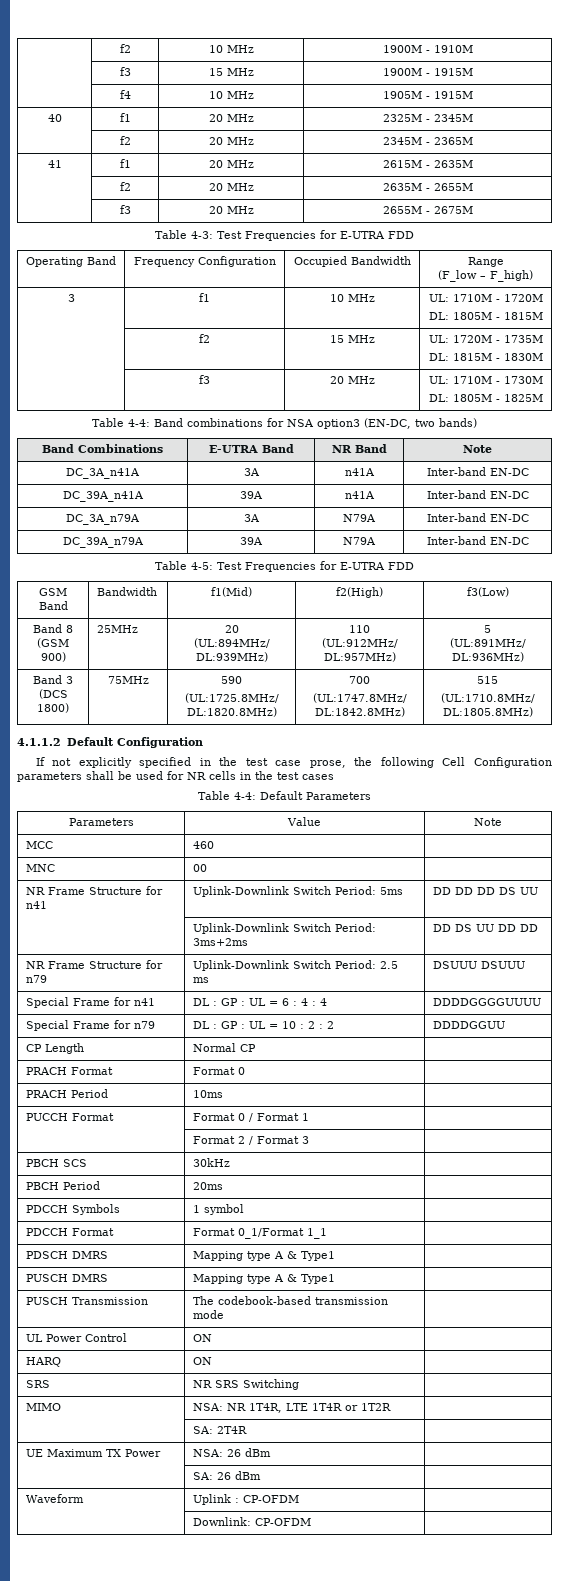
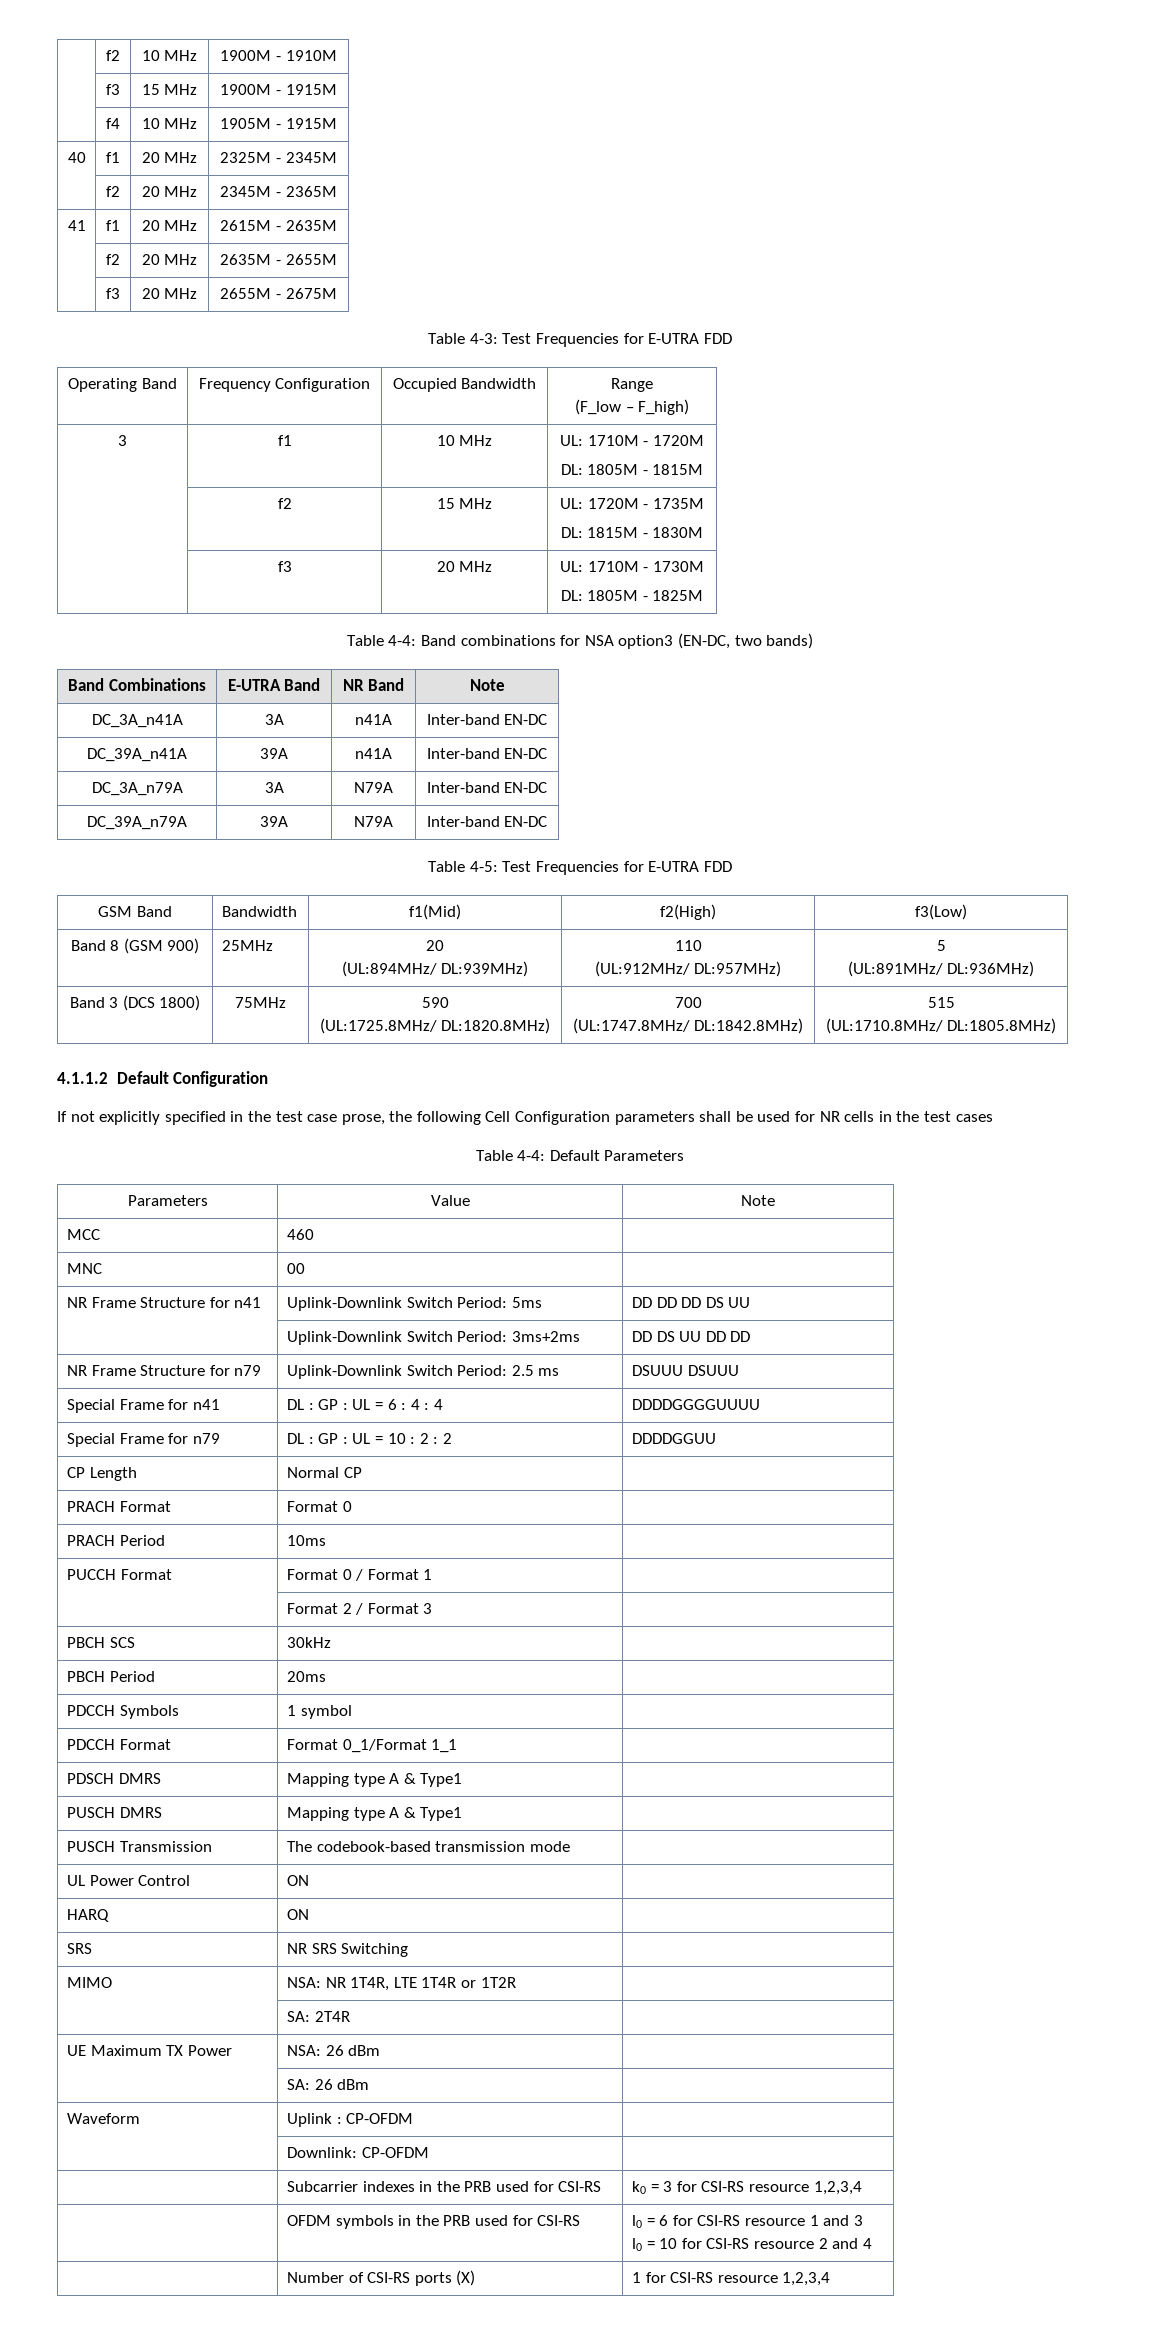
(311, 1522) none -> [286,2181,602,2192] [631,2181,862,2195] [286,2215,581,2229] [631,2215,863,2228] [631,2238,872,2251] [286,2270,476,2286] [631,2272,831,2286] // | Subcarrier indexes in the PRB used for CSI-RS | k0 = 3 for CSI-RS resource 1,2,3,4 // | OFDM symbols in the PRB used for CSI-RS | l0 = 6 for CSI-RS resource 1 and 3 // l0 = 10 for CSI-RS resource 2 and 4 // | Number of CSI-RS ports (X) | 1 for CSI-RS resource 1,2,3,4

